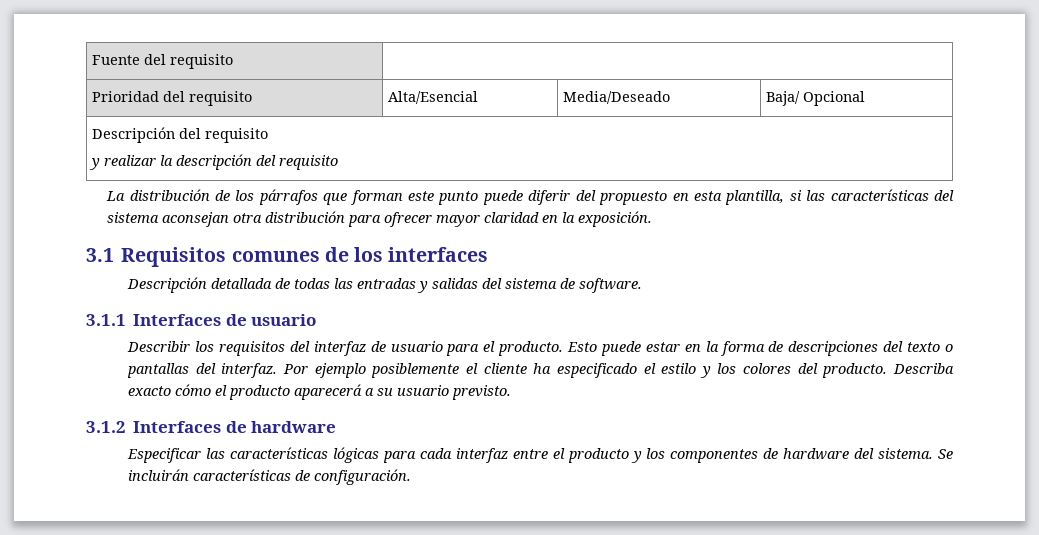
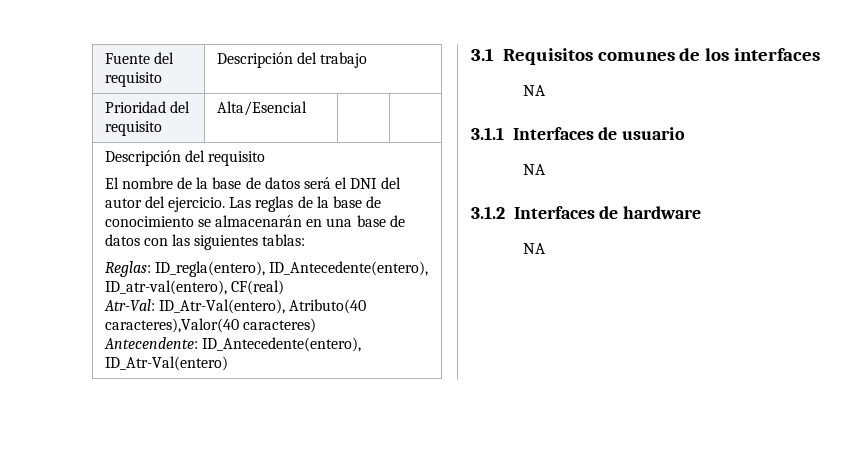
(234, 61) none -> [216,52,368,68] Descripción del trabajo
[563,91,671,104] [766,91,866,106] Media/Deseado | Baja/ Opcional -> (307, 108) |
[89,154,339,170] [106,189,954,205] [107,211,653,227] y realizar la descripción del requisito // La distribución de los párrafos que forman este punto puede diferir del propuesto en esta plantilla, si las características del sistema aconsejan otra distribución para ofrecer mayor claridad en la exposición. -> [104,177,401,189] [104,196,382,212] [104,215,405,227] [104,234,306,250] [104,261,429,277] [104,280,284,295] [103,299,367,314] [104,318,316,333] [103,337,361,352] [104,356,228,371] El nombre de la base de datos será el DNI del autor del ejercicio. Las reglas de la base de conocimiento se almacenarán en una base de datos con las siguientes tablas: // Reglas: ID_regla(entero), ID_Antecedente(entero), ID_atr-val(entero), CF(real) // Atr-Val: ID_Atr-Val(entero), Atributo(40 caracteres),Valor(40 caracteres) // Antecendente: ID_Antecedente(entero), ID_Atr-Val(entero)
[127,277,643,293] [86,314,317,326] [127,341,953,356] [127,363,955,378] [128,384,512,400] [86,421,337,433] [127,447,953,463] [128,469,412,485] Descripción detallada de todas las entradas y salidas del sistema de software. // 3.1.1 Interfaces de usuario // Describir los requisitos del interfaz de usuario para el producto. Esto puede estar en la forma de descripciones del texto o pantallas del interfaz. Por ejemplo posiblemente el cliente ha especificado el estilo y los colores del producto. Describa exacto cómo el producto aparecerá a su usuario previsto. // 3.1.2 Interfaces de hardware // Especificar las características lógicas para cada interfaz entre el producto y los componentes de hardware del sistema. Se incluirán características de configuración. -> [522,85,546,96] [471,127,686,140] [522,164,546,175] [471,206,702,219] [522,243,546,254] NA // 3.1.1 Interfaces de usuario // NA // 3.1.2 Interfaces de hardware // NA

